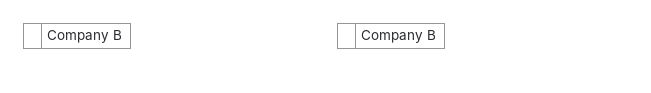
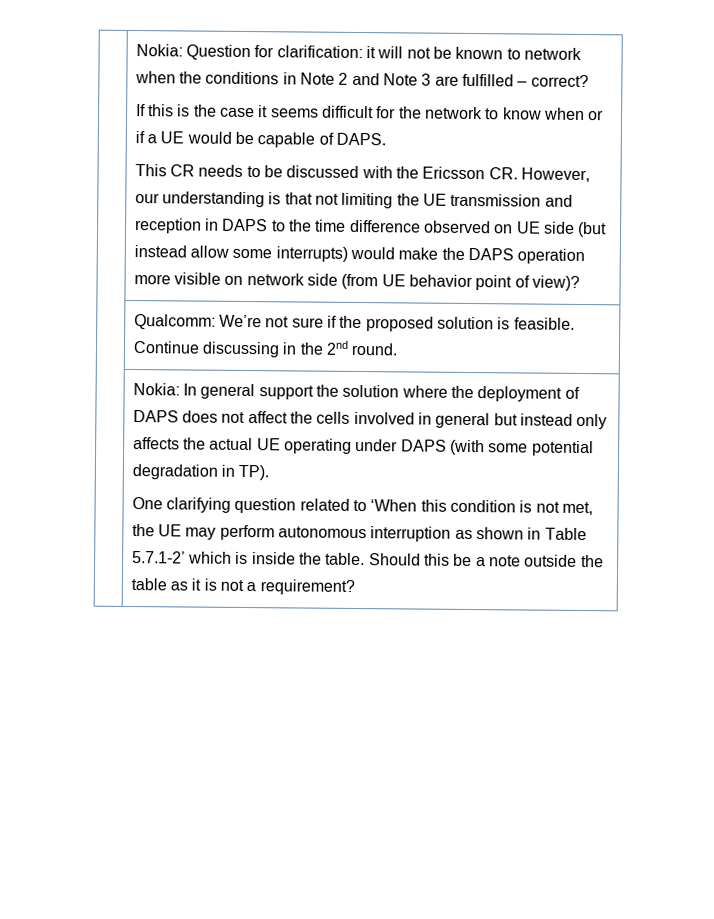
[47,30,123,43] [361,30,437,43] | Company B // | Company B -> [135,44,582,61] [134,71,589,88] [135,104,605,121] [134,131,387,148] [134,164,590,183] [134,191,573,209] [134,218,608,238] [133,245,586,265] [133,272,580,291] [133,314,575,332] [132,340,399,358] [132,383,580,402] [132,409,608,430] [132,436,594,457] [131,463,270,481] [131,496,593,516] [131,523,587,542] [131,550,604,568] [130,577,355,595] | Nokia: Question for clarification: it will not be known to network when the conditions in Note 2 and Note 3 are fulfilled – correct? // If this is the case it seems difficult for the network to know when or if a UE would be capable of DAPS. // This CR needs to be discussed with the Ericsson CR. However, our understanding is that not limiting the UE transmission and reception in DAPS to the time difference observed on UE side (but instead allow some interrupts) would make the DAPS operation more visible on network side (from UE behavior point of view)? // | Qualcomm: We’re not sure if the proposed solution is feasible. Continue discussing in the 2nd round. // | Nokia: In general support the solution where the deployment of DAPS does not affect the cells involved in general but instead only affects the actual UE operating under DAPS (with some potential degradation in TP). // One clarifying question related to ‘When this condition is not met, the UE may perform autonomous interruption as shown in Table 5.7.1-2’ which is inside the table. Should this be a note outside the table as it is not a requirement?

